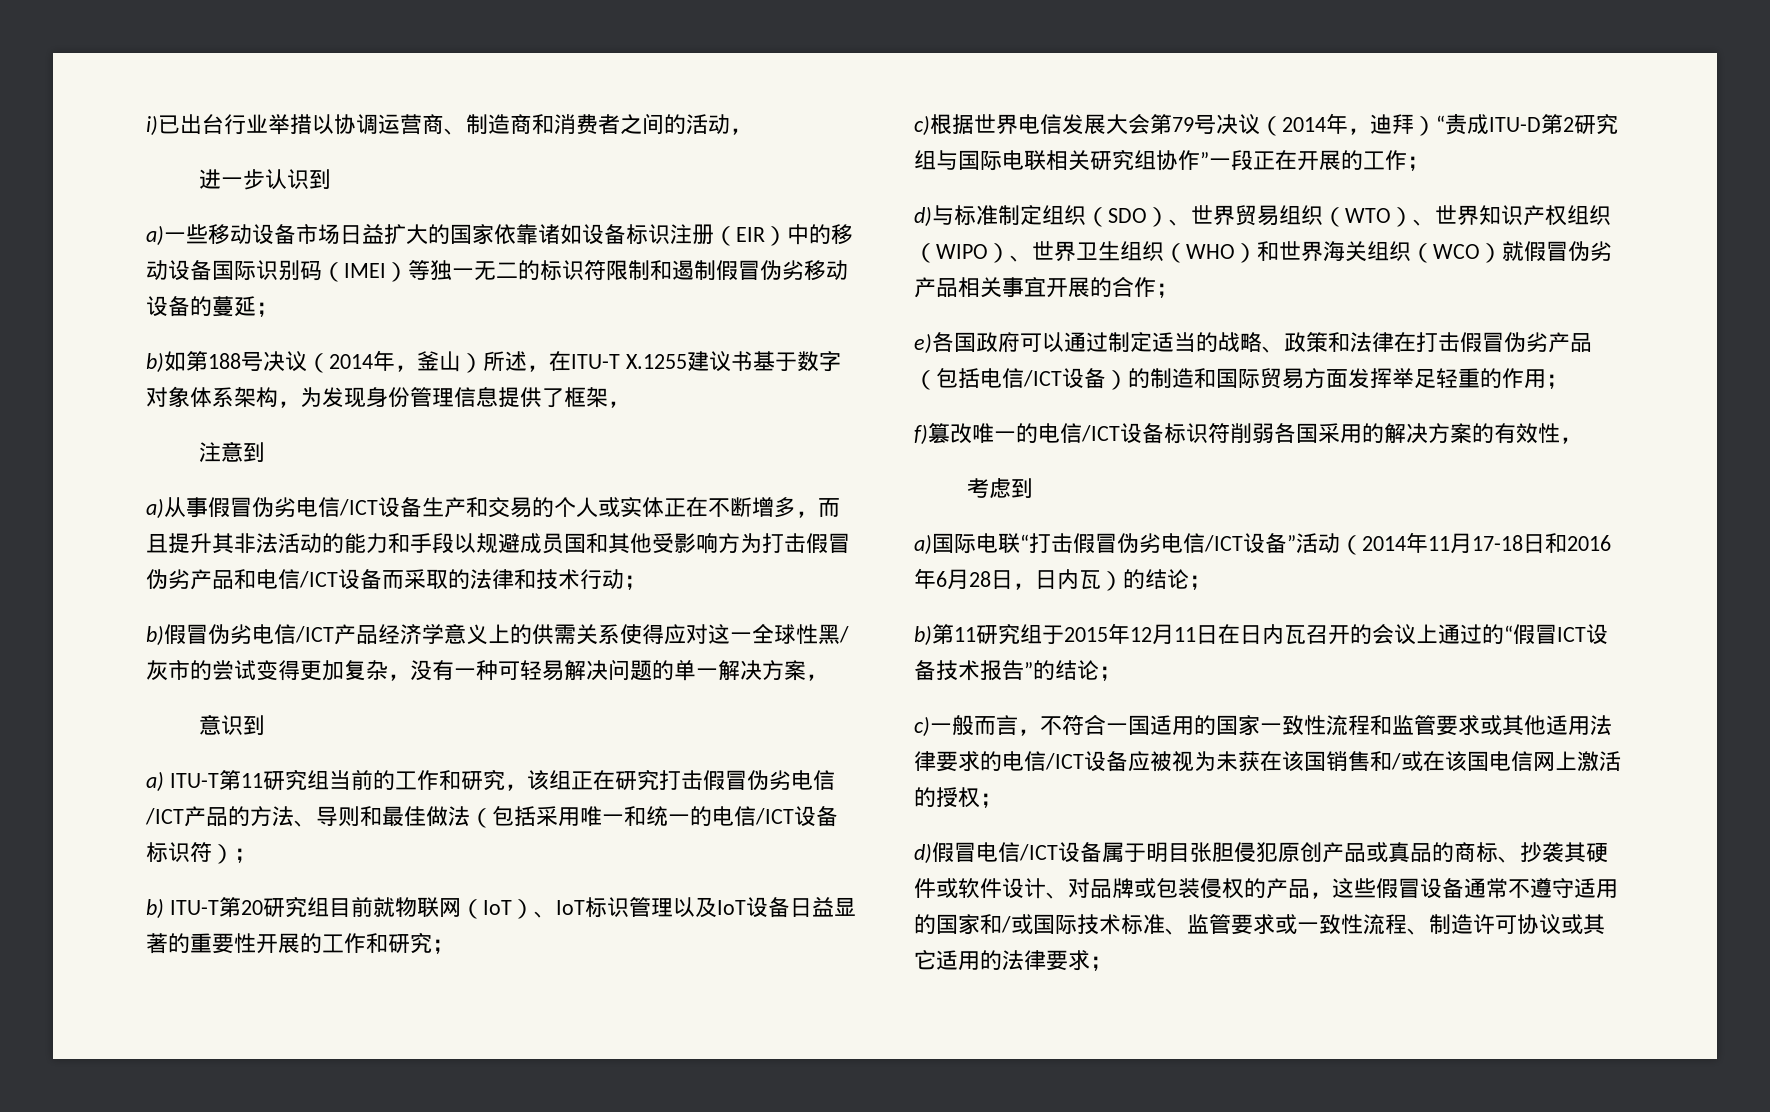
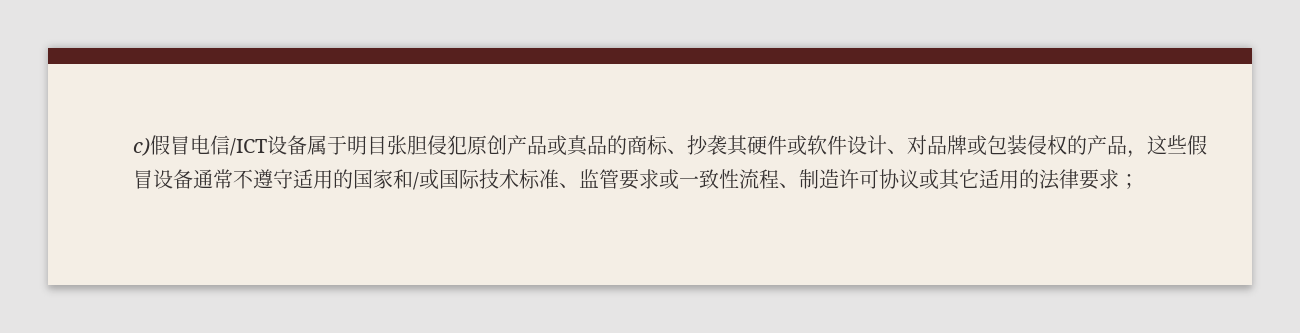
[146,113,752,136] [199,169,332,190] [146,223,853,246] [146,260,848,282] [146,296,278,317] [146,350,841,373] [146,386,630,408] [199,441,266,462] [146,497,840,519] [146,532,850,554] [146,569,646,590] [146,623,849,646] [146,659,828,681] [199,714,266,735] [146,769,835,792] [145,806,838,828] [146,842,256,864] [146,896,856,919] [146,932,454,954] [914,113,1618,136] [914,149,1429,171] [914,205,1611,227] [914,241,1612,263] [914,276,1178,298] [914,332,1592,354] [914,368,1568,390] [914,423,1582,445] [967,478,1034,499] [914,532,1611,555] [914,568,1211,591] [914,623,1608,646] [914,660,1121,681] [914,714,1612,737] [914,751,1621,772] [914,787,1002,808] [914,843,932,864] i)已出台行业举措以协调运营商、制造商和消费者之间的活动， // 进一步认识到 // a)一些移动设备市场日益扩大的国家依靠诸如设备标识注册（EIR）中的移动设备国际识别码（IMEI）等独一无二的标识符限制和遏制假冒伪劣移动设备的蔓延； // b)如第188号决议（2014年，釜山）所述，在ITU-T X.1255建议书基于数字对象体系架构，为发现身份管理信息提供了框架， // 注意到 // a)从事假冒伪劣电信/ICT设备生产和交易的个人或实体正在不断增多，而且提升其非法活动的能力和手段以规避成员国和其他受影响方为打击假冒伪劣产品和电信/ICT设备而采取的法律和技术行动； // b)假冒伪劣电信/ICT产品经济学意义上的供需关系使得应对这一全球性黑/灰市的尝试变得更加复杂，没有一种可轻易解决问题的单一解决方案， // 意识到 // a) ITU-T第11研究组当前的工作和研究，该组正在研究打击假冒伪劣电信/ICT产品的方法、导则和最佳做法（包括采用唯一和统一的电信/ICT设备标识符）； // b) ITU-T第20研究组目前就物联网（IoT）、IoT标识管理以及IoT设备日益显著的重要性开展的工作和研究； // c)根据世界电信发展大会第79号决议（2014年，迪拜）“责成ITU-D第2研究组与国际电联相关研究组协作”一段正在开展的工作； // d)与标准制定组织（SDO）、世界贸易组织（WTO）、世界知识产权组织（WIPO）、世界卫生组织（WHO）和世界海关组织（WCO）就假冒伪劣产品相关事宜开展的合作； // e)各国政府可以通过制定适当的战略、政策和法律在打击假冒伪劣产品（包括电信/ICT设备）的制造和国际贸易方面发挥举足轻重的作用； // f)篡改唯一的电信/ICT设备标识符削弱各国采用的解决方案的有效性， // 考虑到 // a)国际电联“打击假冒伪劣电信/ICT设备”活动（2014年11月17-18日和2016年6月28日，日内瓦）的结论； // b)第11研究组于2015年12月11日在日内瓦召开的会议上通过的“假冒ICT设备技术报告”的结论； // c)一般而言，不符合一国适用的国家一致性流程和监管要求或其他适用法律要求的电信/ICT设备应被视为未获在该国销售和/或在该国电信网上激活的授权； // d) -> [133,137,150,156] c)

